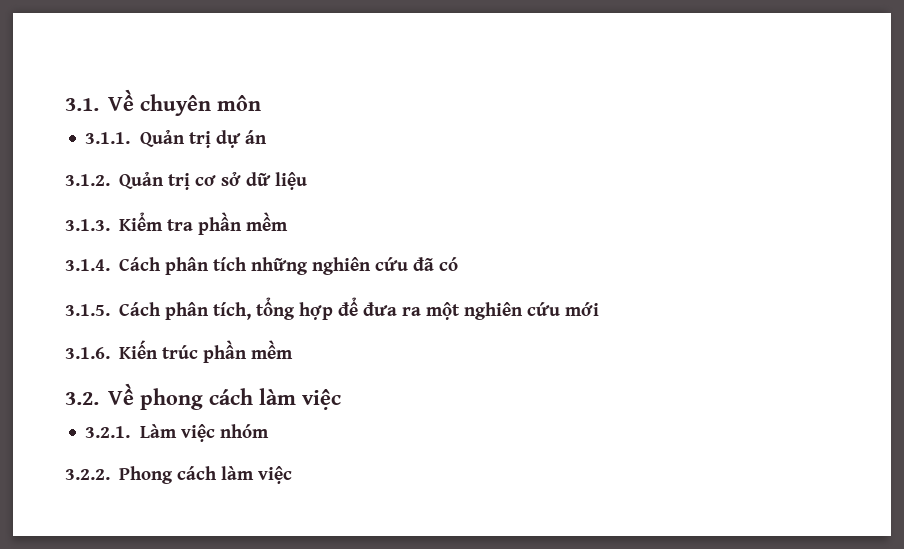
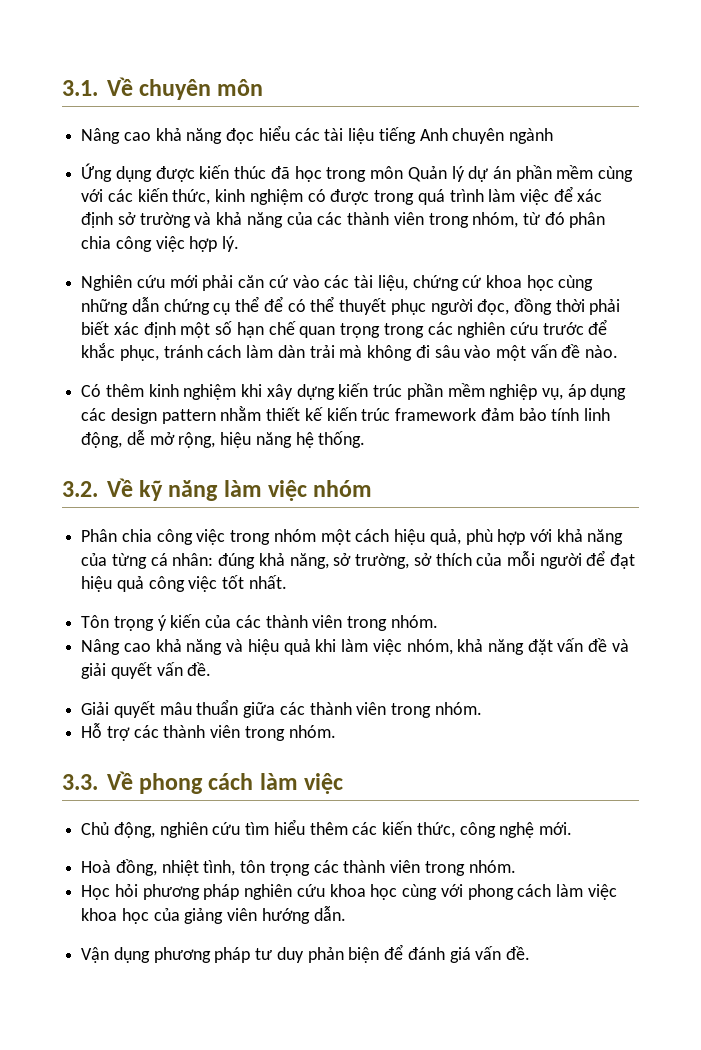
[85,130,267,148] [65,172,308,190] [65,212,289,235] [65,257,459,275] [65,297,600,320] [65,340,294,363] [65,392,99,405] 3.1.1. Quản trị dự án // 3.1.2. Quản trị cơ sở dữ liệu // 3.1.3. Kiểm tra phần mềm // 3.1.4. Cách phân tích những nghiên cứu đã có // 3.1.5. Cách phân tích, tổng hợp để đưa ra một nghiên cứu mới // 3.1.6. Kiến trúc phần mềm // 3.2. -> [81,125,553,144] [81,163,634,182] [81,186,603,205] [81,212,606,228] [81,236,240,252] [81,275,594,291] [81,296,621,315] [81,319,608,338] [81,343,619,361] [81,383,627,400] [81,406,610,424] [81,430,366,448] [62,478,373,501] [81,529,624,545] [81,550,636,569] [81,575,287,592] [81,614,438,631] [81,638,629,655] [81,662,212,679] [81,699,482,718] [81,723,336,741] [62,774,98,790] Nâng cao khả năng đọc hiểu các tài liệu tiếng Anh chuyên ngành // Ứng dụng được kiến thúc đã học trong môn Quản lý dự án phần mềm cùng với các kiến thức, kinh nghiệm có được trong quá trình làm việc để xác định sở trường và khả năng của các thành viên trong nhóm, từ đó phân chia công việc hợp lý. // Nghiên cứu mới phải căn cứ vào các tài liệu, chứng cứ khoa học cùng những dẫn chứng cụ thể để có thể thuyết phục người đọc, đồng thời phải biết xác định một số hạn chế quan trọng trong các nghiên cứu trước để khắc phục, tránh cách làm dàn trải mà không đi sâu vào một vấn đề nào. // Có thêm kinh nghiệm khi xây dựng kiến trúc phần mềm nghiệp vụ, áp dụng các design pattern nhằm thiết kế kiến trúc framework đảm bảo tính linh động, dễ mở rộng, hiệu năng hệ thống. // 3.2. Về kỹ năng làm việc nhóm // Phân chia công việc trong nhóm một cách hiệu quả, phù hợp với khả năng của từng cá nhân: đúng khả năng, sở trường, sở thích của mỗi người để đạt hiệu quả công việc tốt nhất. // Tôn trọng ý kiến của các thành viên trong nhóm. // Nâng cao khả năng và hiệu quả khi làm việc nhóm, khả năng đặt vấn đề và giải quyết vấn đề. // Giải quyết mâu thuẩn giữa các thành viên trong nhóm. // Hỗ trợ các thành viên trong nhóm. // 3.3.
[85,424,269,442] [65,466,293,484] 3.2.1. Làm việc nhóm // 3.2.2. Phong cách làm việc -> [81,819,572,838] [81,859,516,876] [81,884,617,900] [81,906,346,924] [81,944,530,963] Chủ động, nghiên cứu tìm hiểu thêm các kiến thức, công nghệ mới. // Hoà đồng, nhiệt tình, tôn trọng các thành viên trong nhóm. // Học hỏi phương pháp nghiên cứu khoa học cùng với phong cách làm việc khoa học của giảng viên hướng dẫn. // Vận dụng phương pháp tư duy phản biện để đánh giá vấn đề.

